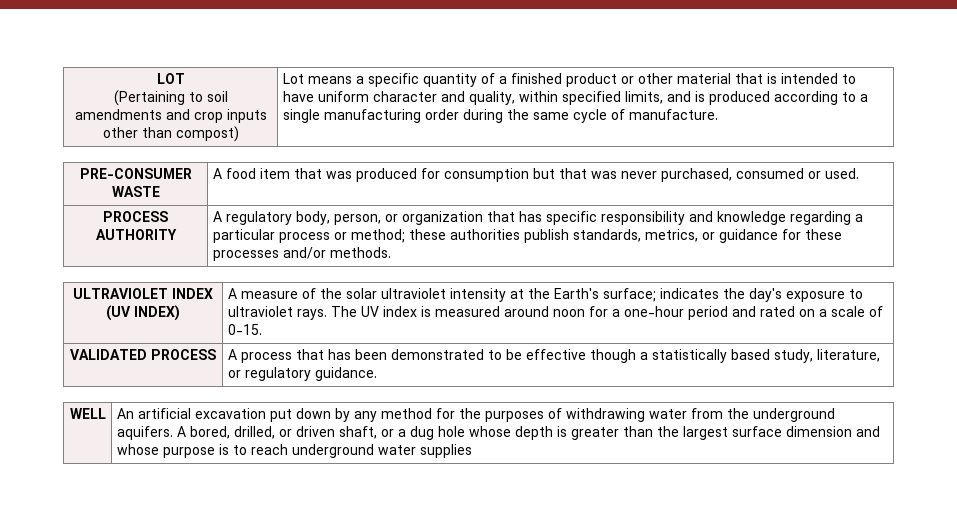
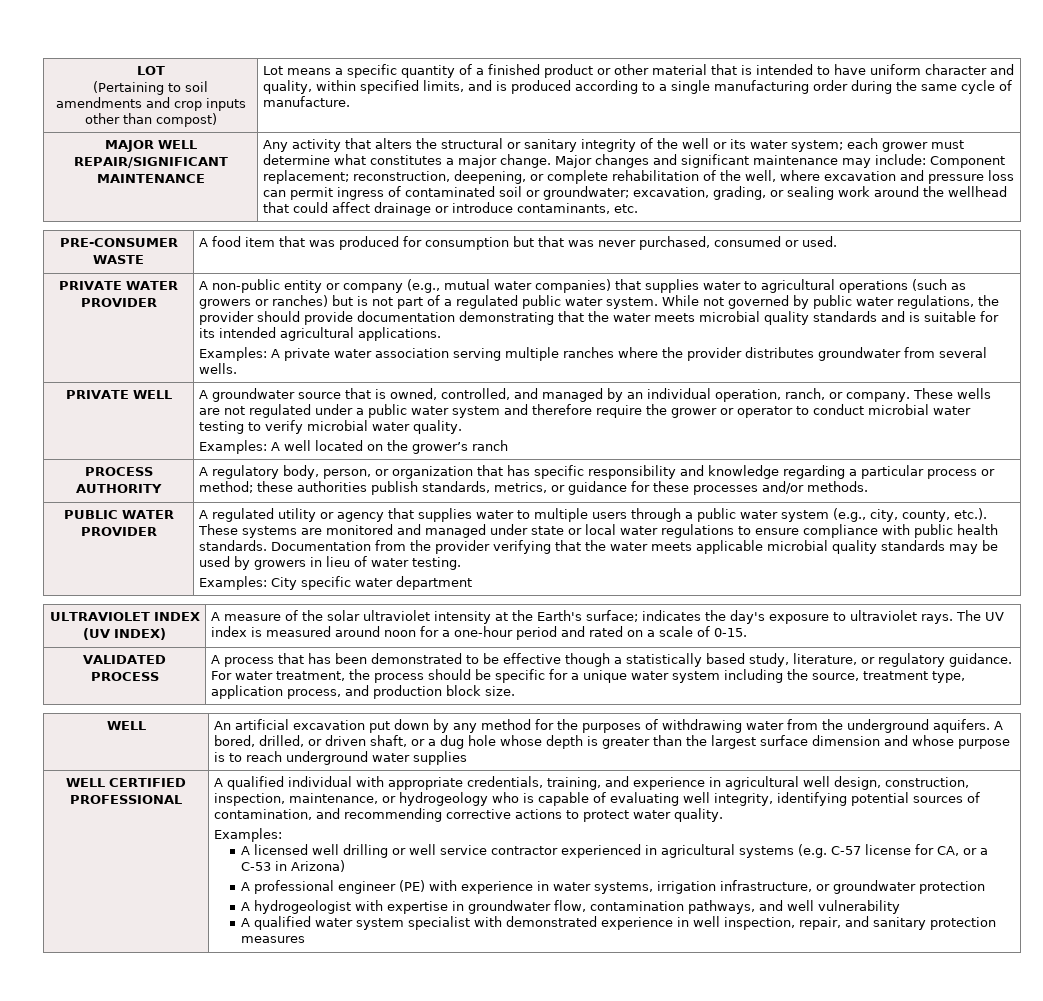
(718, 114) none -> [104,140,197,152] [73,157,228,168] [96,174,205,183] [262,138,964,152] [262,154,1005,168] [262,170,1014,184] [262,186,1007,200] [262,202,638,216] // MAJOR WELL REPAIR/SIGNIFICANT MAINTENANCE | Any activity that alters the structural or sanitary integrity of the well or its water system; each grower must determine what constitutes a major change. Major changes and significant maintenance may include: Component replacement; reconstruction, deepening, or complete rehabilitation of the well, where excavation and pressure loss can permit ingress of contaminated soil or groundwater; excavation, grading, or sealing work around the wellhead that could affect drainage or introduce contaminants, etc.
(859, 173) none -> [59,281,178,290] [80,298,157,307] [198,279,966,293] [198,295,999,309] [198,311,999,325] [198,327,441,341] [198,347,987,361] [198,363,237,374] [65,390,172,399] [198,388,991,402] [198,404,971,418] [198,420,462,434] [198,440,508,454] // PRIVATE WATER PROVIDER | A non-public entity or company (e.g., mutual water companies) that supplies water to agricultural operations (such as growers or ranches) but is not part of a regulated public water system. While not governed by public water regulations, the provider should provide documentation demonstrating that the water meets microbial quality standards and is suitable for its intended agricultural applications. // Examples: A private water association serving multiple ranches where the provider distributes groundwater from several wells. // PRIVATE WELL | A groundwater source that is owned, controlled, and managed by an individual operation, ranch, or company. These wells are not regulated under a public water system and therefore require the grower or operator to conduct microbial water testing to verify microbial water quality. // Examples: A well located on the grower’s ranch
(391, 252) none -> [63,510,174,519] [80,527,157,536] [198,508,987,522] [197,524,998,538] [198,540,998,554] [198,556,461,570] [198,576,472,590] // PUBLIC WATER PROVIDER | A regulated utility or agency that supplies water to multiple users through a public water system (e.g., city, county, etc.). These systems are monitored and managed under state or local water regulations to ensure compliance with public health standards. Documentation from the provider verifying that the water meets applicable microbial quality standards may be used by growers in lieu of water testing. // Examples: City specific water department
(377, 374) none -> [210,669,965,683] [210,685,515,699] For water treatment, the process should be specific for a unique water system including the source, treatment type, application process, and production block size.
(472, 451) none -> [66,778,186,787] [70,795,182,804] [213,776,969,790] [213,792,980,806] [213,808,723,822] [213,828,282,842] [241,844,989,858] [241,860,346,872] [241,880,986,894] [241,900,901,914] [241,916,997,930] [241,936,306,943] // WELL CERTIFIED PROFESSIONAL | A qualified individual with appropriate credentials, training, and experience in agricultural well design, construction, inspection, maintenance, or hydrogeology who is capable of evaluating well integrity, identifying potential sources of contamination, and recommending corrective actions to protect water quality. // Examples: // A licensed well drilling or well service contractor experienced in agricultural systems (e.g. C-57 license for CA, or a C-53 in Arizona) // A professional engineer (PE) with experience in water systems, irrigation infrastructure, or groundwater protection // A hydrogeologist with expertise in groundwater flow, contamination pathways, and well vulnerability // A qualified water system specialist with demonstrated experience in well inspection, repair, and sanitary protection measures

